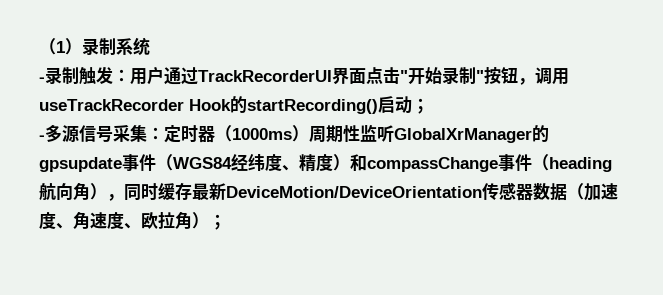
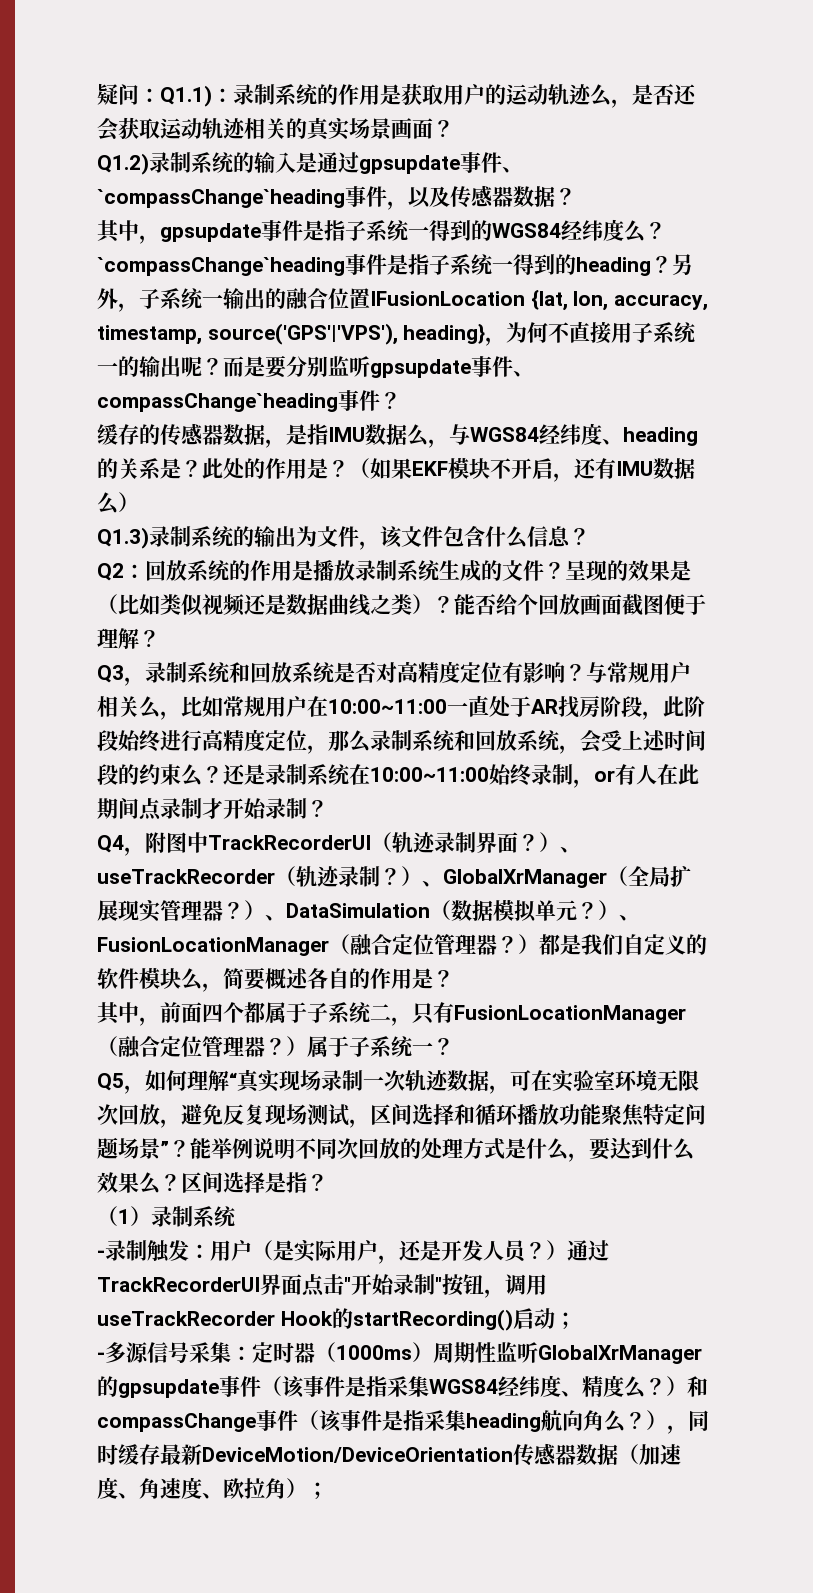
(39, 46) none -> [97,83,697,108] [97,117,454,141] [97,152,523,175] [97,185,576,210] [97,219,666,244] [97,254,693,276] [97,288,709,312] [97,321,697,346] [97,355,534,378] [97,390,401,412] [97,423,698,448] [97,458,695,482] [97,492,139,515] [97,525,590,550] [97,560,691,582] [97,594,706,616] [97,628,160,649] [97,661,691,686] [97,695,705,720] [97,729,706,754] [97,764,699,788] [97,798,328,821] [97,832,581,856] [97,866,691,888] [97,900,640,922] [97,934,707,957] [97,967,454,992] [97,1002,686,1026] [97,1036,454,1059] [97,1069,699,1094] [97,1104,706,1128] [97,1137,695,1162] [97,1172,328,1195] 疑问：Q1.1)：录制系统的作用是获取用户的运动轨迹么，是否还会获取运动轨迹相关的真实场景画面？ // Q1.2)录制系统的输入是通过gpsupdate事件、`compassChange`heading事件，以及传感器数据？ // 其中，gpsupdate事件是指子系统一得到的WGS84经纬度么？`compassChange`heading事件是指子系统一得到的heading？另外，子系统一输出的融合位置IFusionLocation {lat, lon, accuracy, timestamp, source('GPS'|'VPS'), heading}，为何不直接用子系统一的输出呢？而是要分别监听gpsupdate事件、compassChange`heading事件？ // 缓存的传感器数据，是指IMU数据么，与WGS84经纬度、heading的关系是？此处的作用是？（如果EKF模块不开启，还有IMU数据么） // Q1.3)录制系统的输出为文件，该文件包含什么信息？ // Q2：回放系统的作用是播放录制系统生成的文件？呈现的效果是（比如类似视频还是数据曲线之类）？能否给个回放画面截图便于理解？ // Q3，录制系统和回放系统是否对高精度定位有影响？与常规用户相关么，比如常规用户在10:00~11:00一直处于AR找房阶段，此阶段始终进行高精度定位，那么录制系统和回放系统，会受上述时间段的约束么？还是录制系统在10:00~11:00始终录制，or有人在此期间点录制才开始录制？ // Q4，附图中TrackRecorderUI（轨迹录制界面？）、useTrackRecorder（轨迹录制？）、GlobalXrManager（全局扩展现实管理器？）、DataSimulation（数据模拟单元？）、FusionLocationManager（融合定位管理器？）都是我们自定义的软件模块么，简要概述各自的作用是？ // 其中，前面四个都属于子系统二，只有FusionLocationManager（融合定位管理器？）属于子系统一？ // Q5，如何理解“真实现场录制一次轨迹数据，可在实验室环境无限次回放，避免反复现场测试，区间选择和循环播放功能聚焦特定问题场景”？能举例说明不同次回放的处理方式是什么，要达到什么效果么？区间选择是指？ //
(164, 75) none -> [252,1240,567,1264] （是实际用户，还是开发人员？）
(173, 162) none -> [282,1376,429,1398] 该事件是指采集
(333, 163) none -> [624,1376,666,1399] 么？
(549, 162) none -> [319,1410,466,1432] 该事件是指采集
(90, 191) none -> [604,1410,646,1433] 么？

